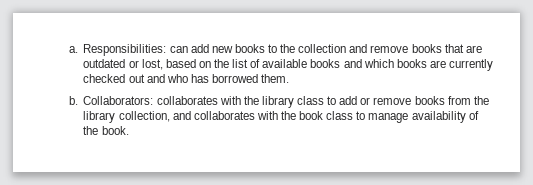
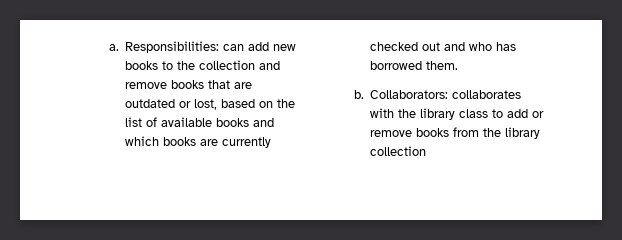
[118,111,479,123] [83,126,129,135] collection, and collaborates with the book class to manage availability of the book. -> [370,146,427,156] collection

